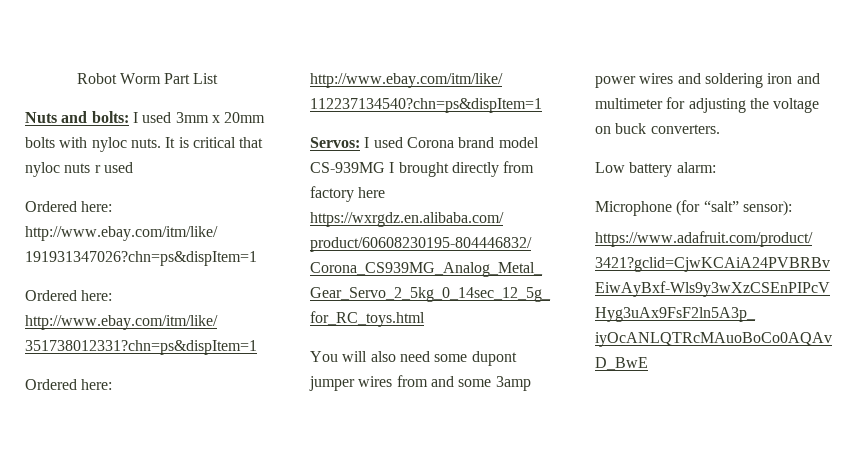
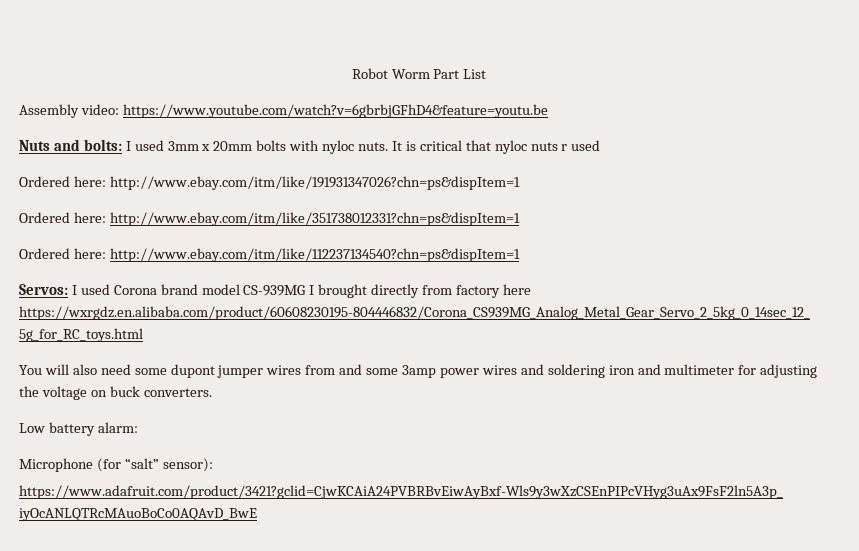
(219, 78) none -> [19,104,548,118] // Assembly video: https://www.youtube.com/watch?v=6gbrbjGFhD4&feature=youtu.be

